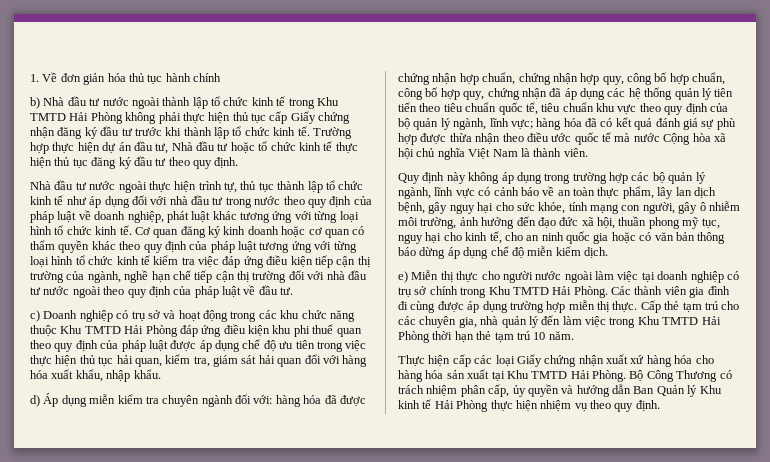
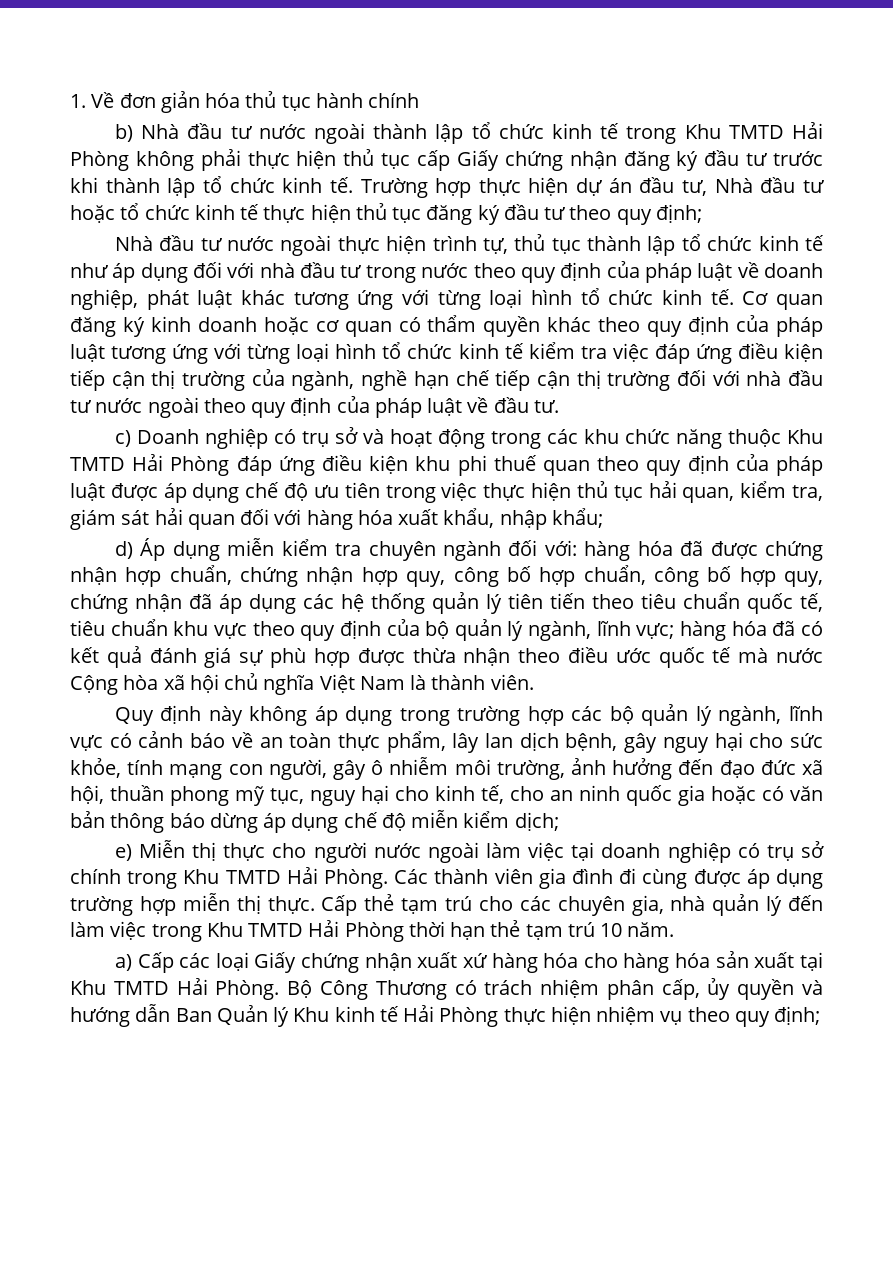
[214,157,239,169] định. -> [655,204,702,223] định;
[133,369,161,379] khẩu. -> [551,508,603,528] khẩu;
[584,247,608,259] dịch. -> [514,812,559,831] dịch;
[398,354,471,367] Thực hiện cấp -> [114,952,174,973] a) Cấp
[635,400,660,412] định. -> [774,1006,821,1025] định;

